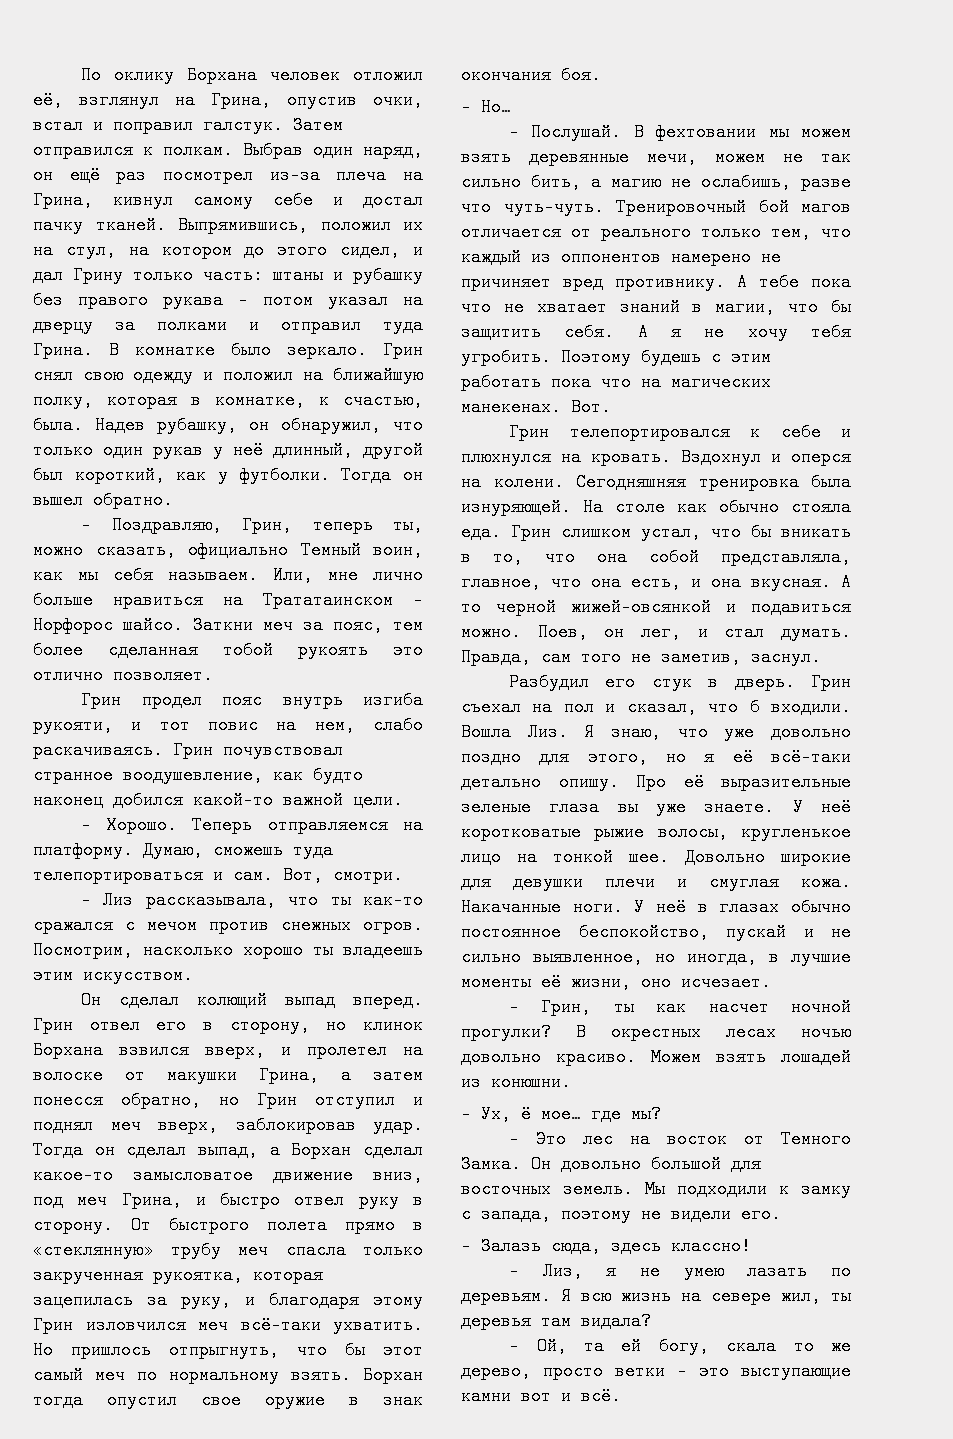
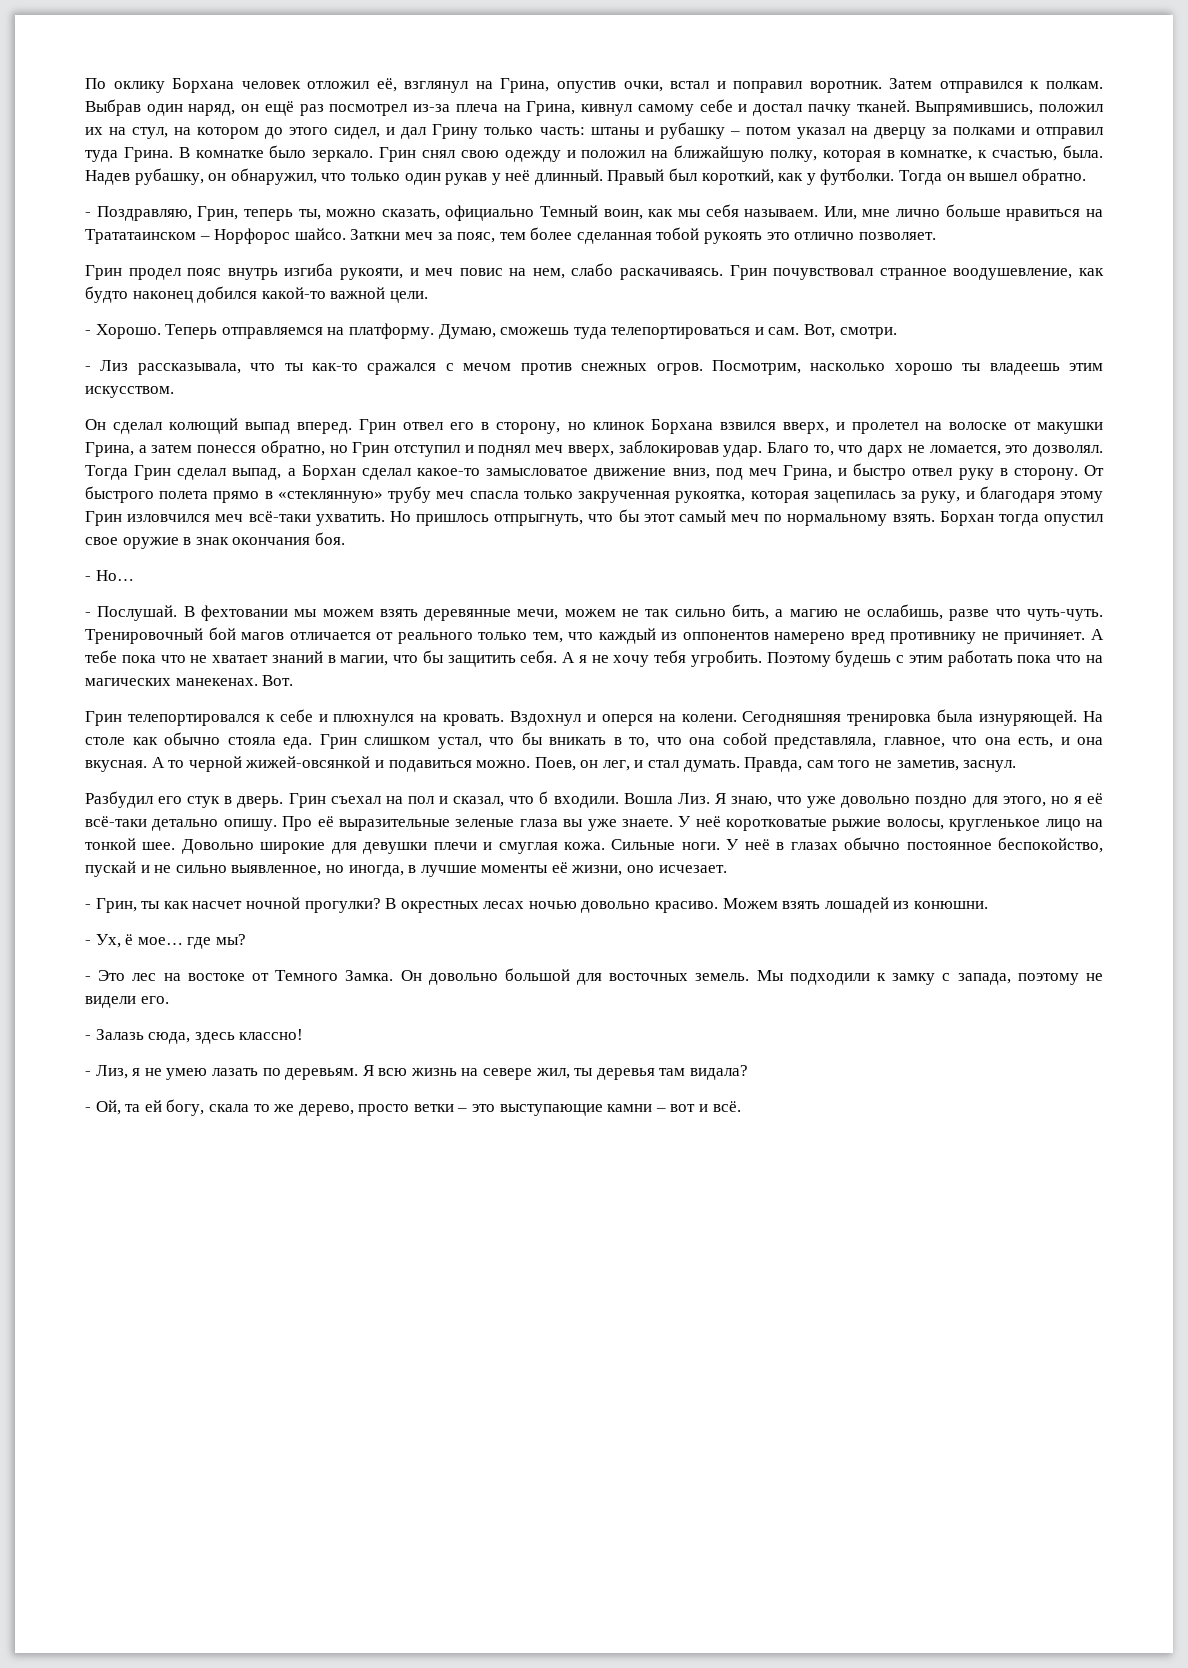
[203,116,283,134] галстук. -> [809,81,882,93] воротник.
[33,293,223,309] без правого рукава -> (725, 130) none
[273,441,423,459] длинный, другой -> [534,169,665,185] длинный. Правый
[159,718,190,734] тот -> [425,268,454,276] меч
[33,1143,115,1159] Тогда он -> [766,442,1103,457] [85,465,172,480] Благо то, что дарх не ломается, это дозволял. Тогда Грин
[761,250,781,266] [461,273,725,291] не причиняет вред противнику. -> [850,632,1086,644] вред противнику не причиняет.
[461,900,561,916] Накачанные -> [611,839,676,850] Сильные
[667,1132,728,1148] восток -> [187,973,245,981] востоке
(511, 1397) none -> [655,1108,666,1112] –

